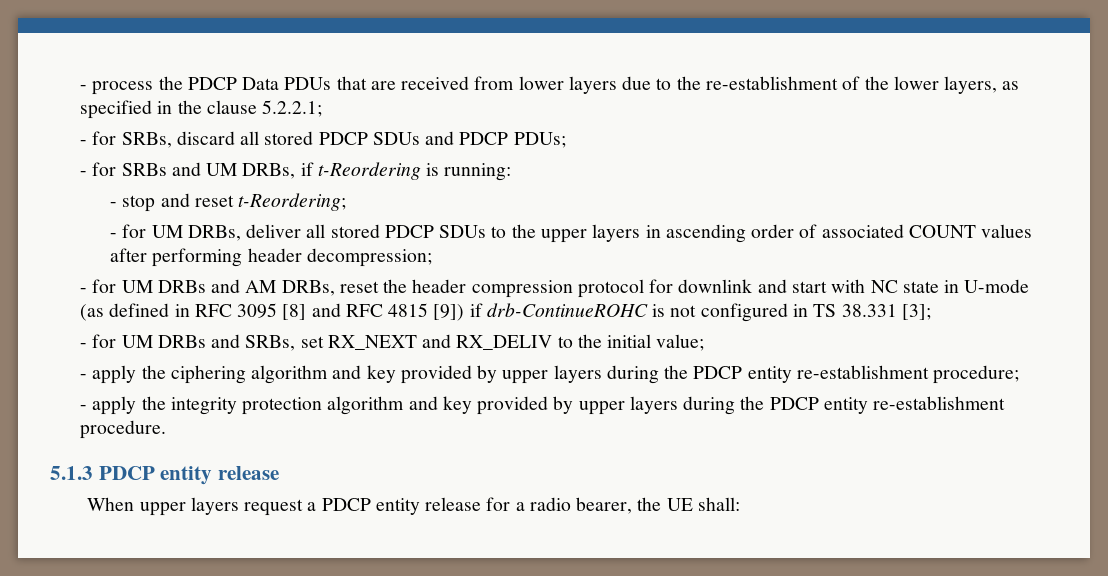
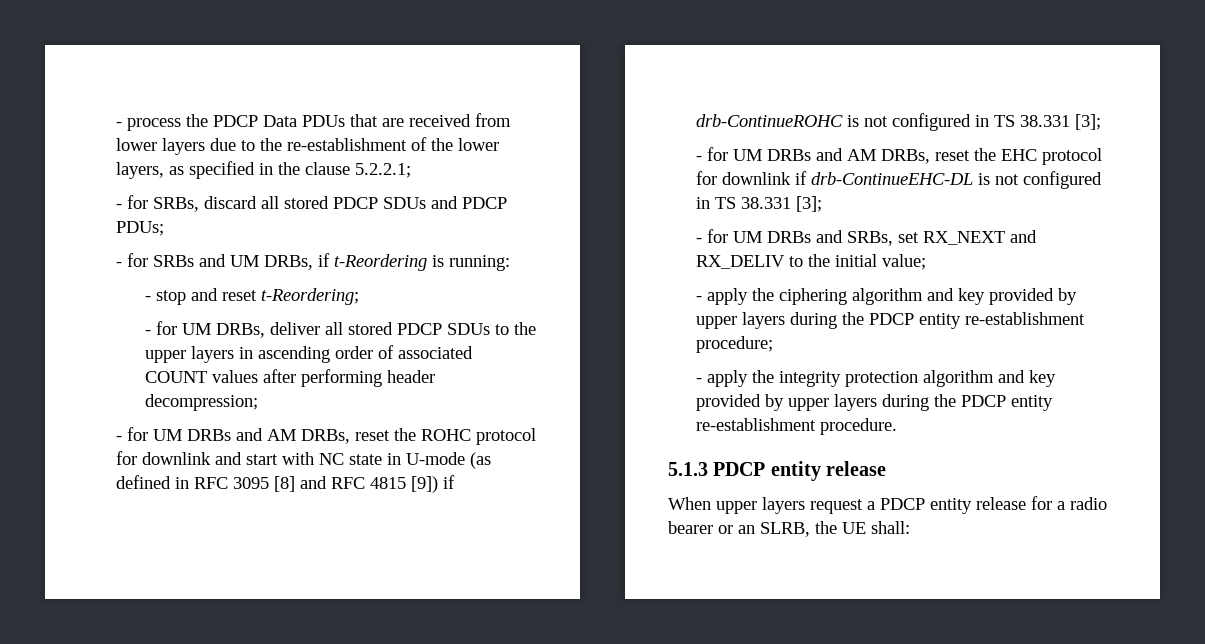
[412,279,573,298] header compression -> [421,429,472,441] ROHC
(931, 312) none -> [696,147,1103,165] [696,171,1103,189] [696,196,823,212] // - for UM DRBs and AM DRBs, reset the EHC protocol for downlink if drb-ContinueEHC-DL is not configured in TS 38.331 [3];
[576,497,633,514] bearer, -> [668,521,810,537] bearer or an SLRB,

